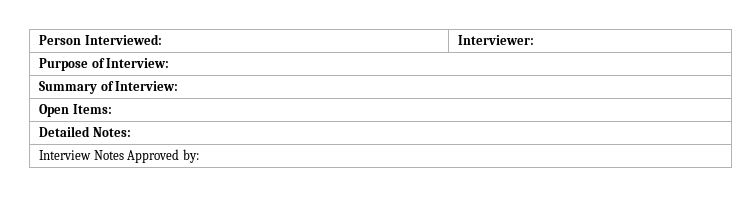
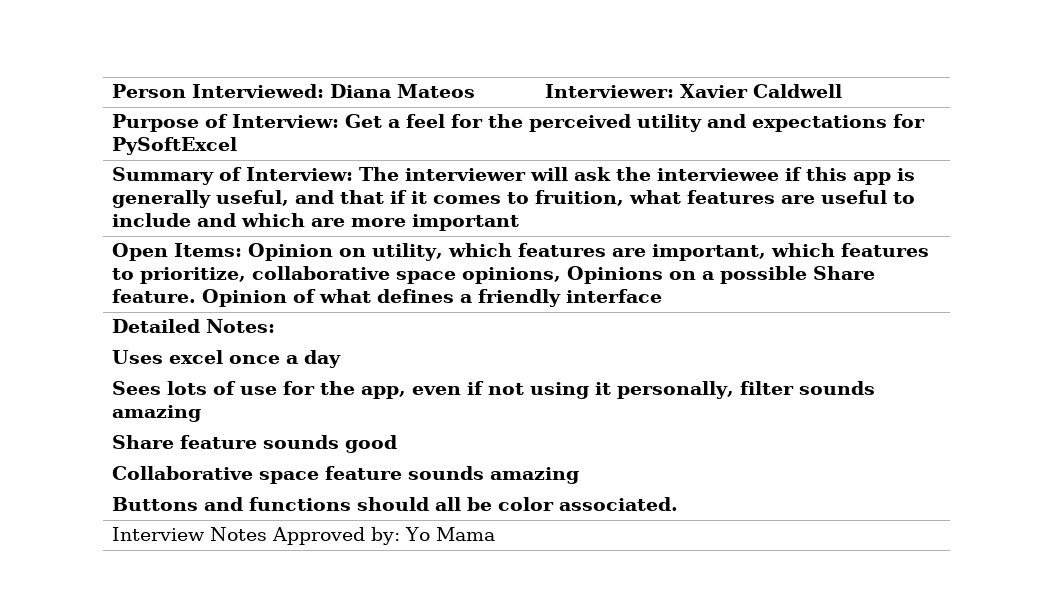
(162, 39) none -> [330,84,476,98] Diana Mateos
(535, 40) none -> [680,84,843,98] Xavier Caldwell
[39,81,179,94] [39,104,112,117] [39,126,131,137] // Summary of Interview: // Open Items: // Detailed Notes: -> [345,114,926,132] [112,137,238,155] [112,167,916,185] [112,190,916,208] [112,213,520,231] [112,243,930,261] [112,266,876,284] [112,289,663,307] [112,319,276,333] [112,350,342,368] [112,381,876,399] [112,405,202,422] [112,435,398,453] [112,466,580,484] [112,497,679,511] Get a feel for the perceived utility and expectations for PySoftExcel // Summary of Interview: The interviewer will ask the interviewee if this app is generally useful, and that if it comes to fruition, what features are useful to include and which are more important // Open Items: Opinion on utility, which features are important, which features to prioritize, collaborative space opinions, Opinions on a possible Share feature. Opinion of what defines a friendly interface // Detailed Notes: // Uses excel once a day // Sees lots of use for the app, even if not using it personally, filter sounds amazing // Share feature sounds good // Collaborative space feature sounds amazing // Buttons and functions should all be color associated.
(199, 156) none -> [405,527,496,541] Yo Mama

